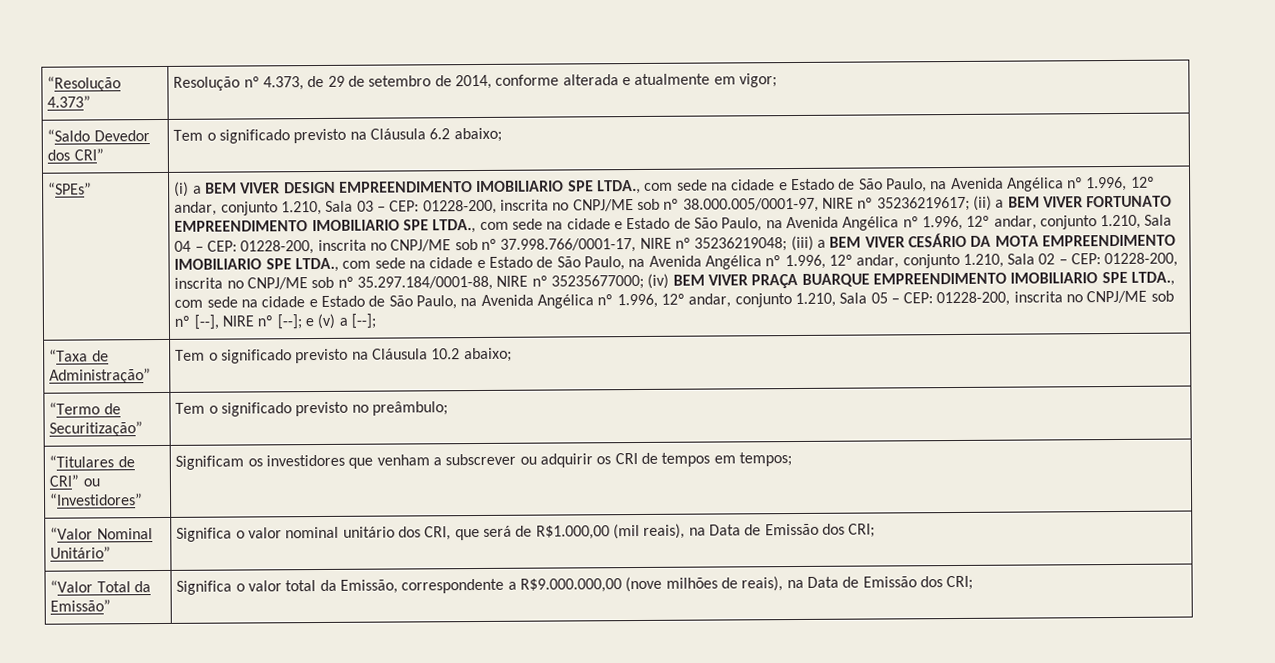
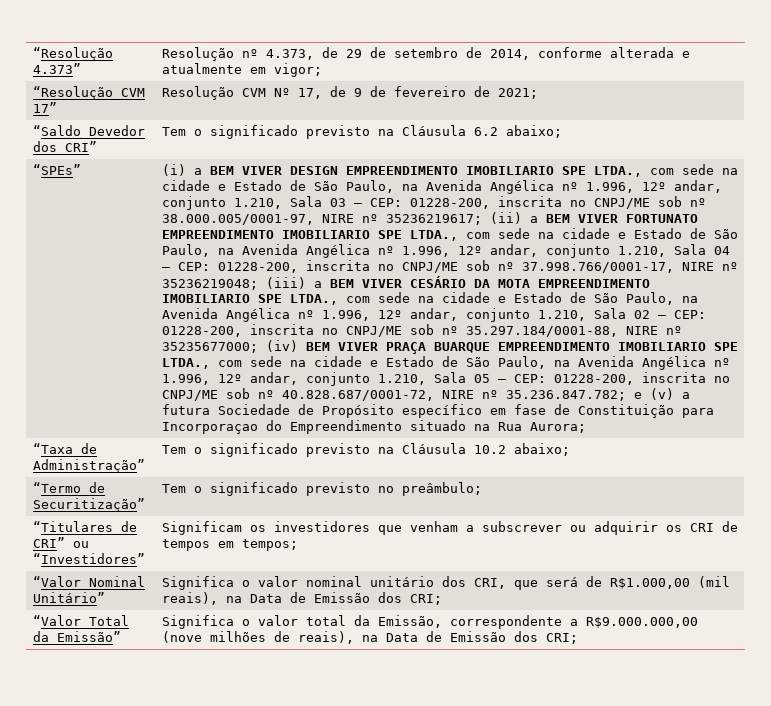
(777, 80) none -> [32,86,145,100] [32,102,57,113] [161,86,538,100] // “Resolução CVM 17” | Resolução CVM Nº 17, de 9 de fevereiro de 2021;
[193,314,302,330] [--], NIRE nº [--]; -> [281,390,626,401] 40.828.687/0001-72, NIRE nº 35.236.847.782;
[350,313,376,329] [--]; -> [161,404,714,418] [161,420,586,434] futura Sociedade de Propósito específico em fase de Constituição para Incorporaçao do Empreendimento situado na Rua Aurora;

